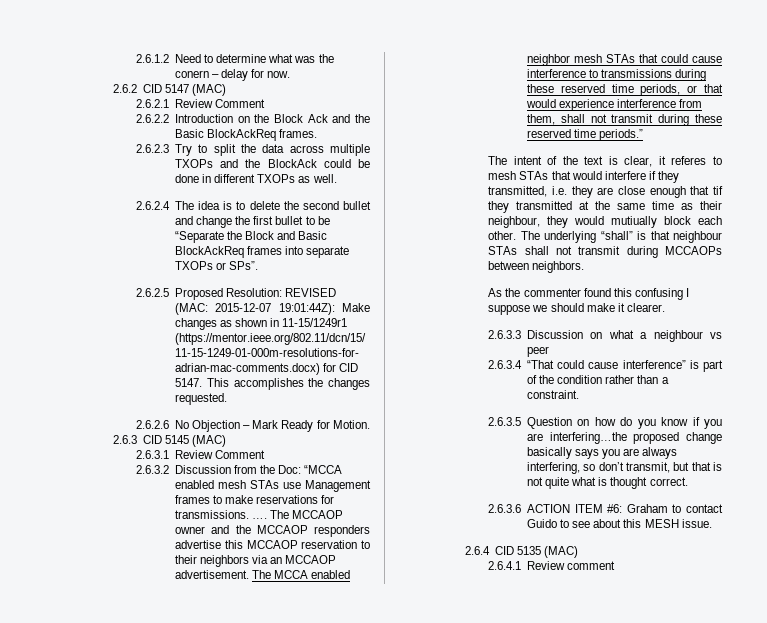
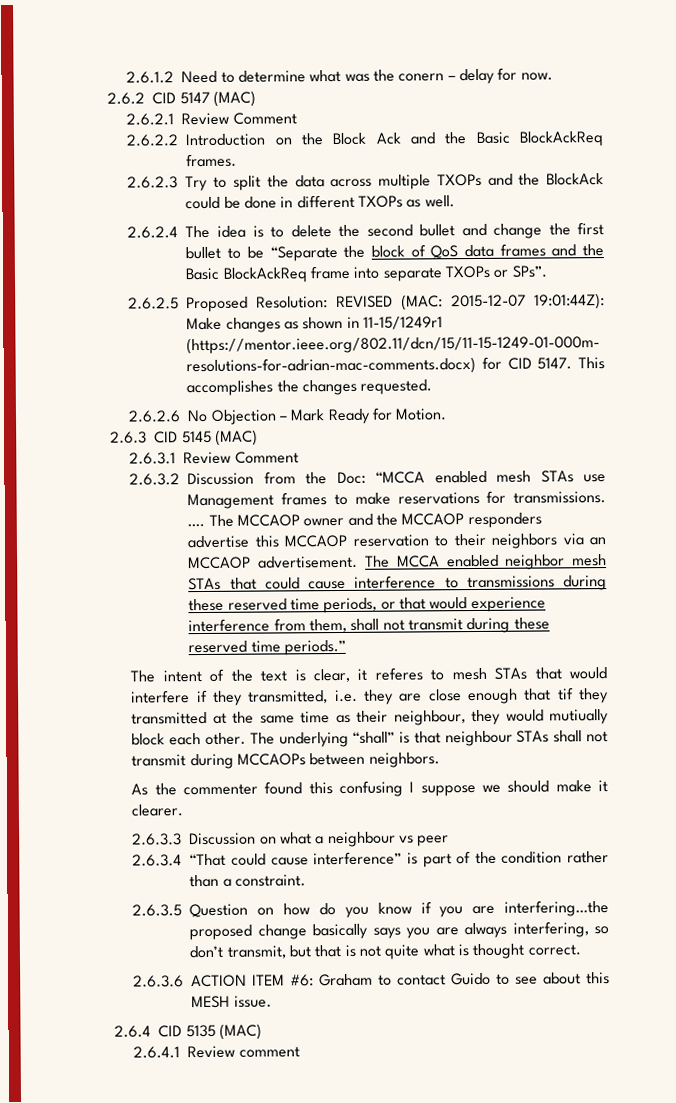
[245,231,328,240] [175,246,283,258] Block and Basic BlockAckReq frames -> [370,243,605,259] [185,265,352,283] block of QoS data frames and the Basic BlockAckReq frame

